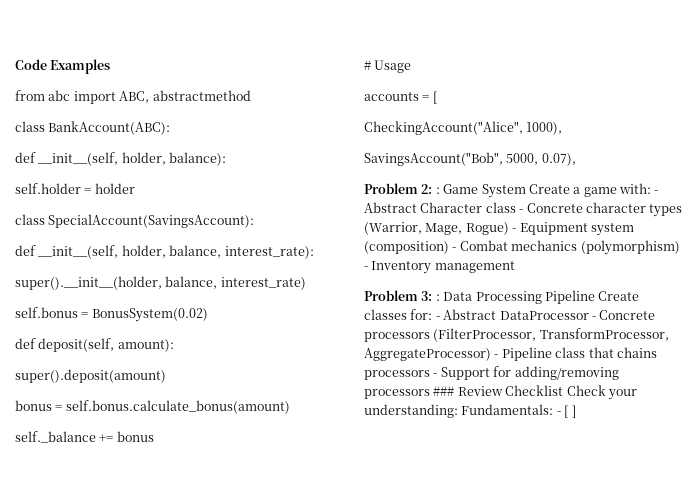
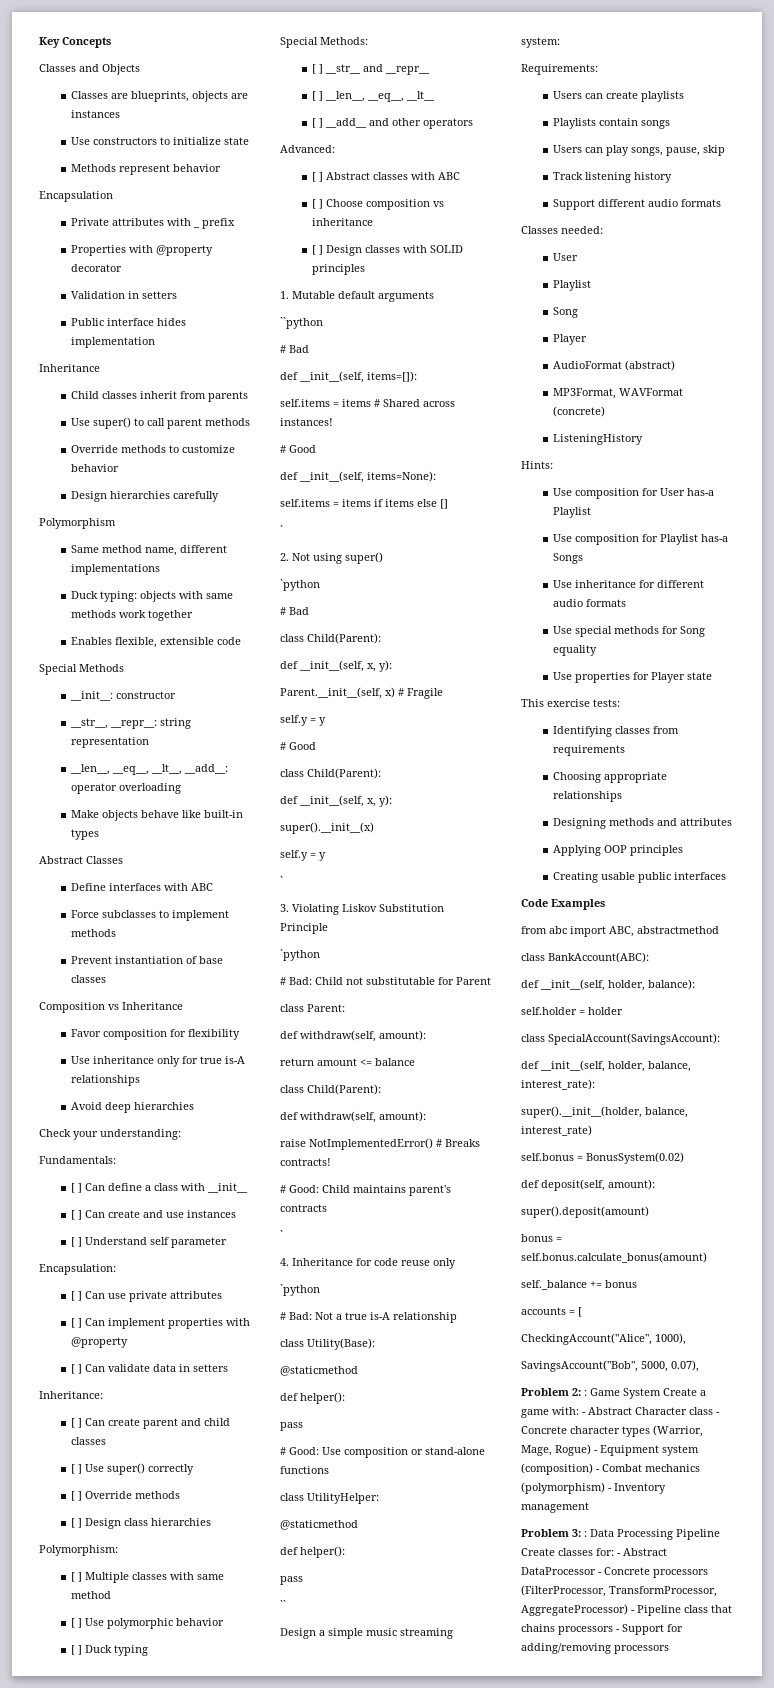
(15, 64) none -> [39,37,111,48] [39,64,140,75] [71,91,249,102] [71,110,121,118] [71,137,250,145] [71,164,222,175] [39,191,113,202] [71,218,192,226] [193,218,236,229] [71,245,214,256] [71,264,123,272] [71,291,178,299] [71,318,187,326] [71,337,156,348] [39,364,100,372] [71,391,249,402] [71,417,251,429] [71,445,236,453] [71,464,120,472] [71,491,220,502] [39,518,116,529] [71,545,228,556] [71,564,161,575] [71,591,234,602] [71,610,194,621] [71,637,242,648] [39,664,124,675] [70,691,177,701] [70,718,192,729] [71,737,150,748] [70,764,229,775] [71,783,182,794] [71,810,244,821] [71,829,100,840] [39,856,123,864] [71,883,214,891] [71,910,230,921] [71,929,117,937] [71,956,224,964] [71,975,107,983] [39,1002,183,1013] [71,1029,241,1040] [71,1056,246,1067] [71,1075,141,1086] [71,1102,195,1113] [39,1129,181,1140] [39,1156,116,1164] [71,1183,249,1193] [71,1210,237,1220] [71,1237,228,1248] [39,1264,116,1275] [71,1291,223,1302] [71,1318,251,1329] [71,1337,129,1348] [71,1364,229,1374] [39,1391,103,1399] [71,1418,231,1429] [71,1437,107,1445] [71,1463,195,1475] [71,1491,181,1501] [71,1518,212,1529] [39,1545,118,1556] [71,1572,225,1583] [71,1591,112,1599] [71,1618,225,1629] [71,1645,149,1656] [280,37,368,48] [312,64,431,75] [312,91,436,102] [312,118,474,129] [280,145,335,153] [312,172,461,182] [312,199,445,210] [312,218,374,226] [312,245,464,256] [312,264,366,275] [280,291,434,302] [280,317,323,329] [280,345,309,353] [280,371,417,383] [280,399,455,407] [280,418,333,426] [280,445,316,453] [280,471,436,483] [280,499,448,509] [280,525,283,534] [280,552,383,564] [280,579,320,591] [280,607,309,615] [280,633,381,644] [280,660,392,672] [280,687,443,699] [280,715,326,726] [280,742,316,750] [280,768,381,779] [280,795,392,807] [280,822,374,834] [280,850,326,861] [280,876,283,885] [280,904,444,915] [280,923,328,934] [280,949,320,961] [280,977,491,985] [280,1004,345,1012] [280,1030,426,1042] [280,1058,415,1066] [280,1084,381,1095] [280,1111,426,1123] [280,1138,480,1150] [280,1158,331,1166] [280,1185,451,1196] [280,1204,327,1212] [280,1230,283,1239] [280,1258,456,1269] [280,1284,320,1296] [280,1312,457,1323] [280,1338,375,1350] [280,1366,358,1376] [280,1392,345,1404] [280,1422,303,1431] [280,1447,485,1458] [280,1466,329,1474] [280,1493,379,1504] [280,1520,358,1530] [280,1546,345,1558] [280,1576,303,1585] [280,1600,286,1609] [280,1628,453,1639] [521,37,560,48] [521,64,598,75] [553,91,685,102] [553,118,671,129] [553,145,726,156] [553,172,673,183] [553,199,722,210] [521,226,603,234] [553,253,579,261] [553,280,592,291] [553,307,579,318] [553,334,588,345] [553,360,676,371] [553,388,684,399] [553,406,606,417] [553,434,644,445] [521,461,553,469] [553,488,715,499] [553,507,592,518] [553,534,729,545] [553,553,584,564] [553,580,705,588] [553,599,627,607] [553,626,706,637] [553,645,598,656] [553,672,713,683] [521,699,620,707] [553,726,680,737] [553,745,626,756] [553,772,668,783] [553,791,623,802] [553,818,733,829] [553,845,684,856] [553,872,727,883] Key Concepts // Classes and Objects // Classes are blueprints, objects are instances // Use constructors to initialize state // Methods represent behavior // Encapsulation // Private attributes with _ prefix // Properties with @property decorator // Validation in setters // Public interface hides implementation // Inheritance // Child classes inherit from parents // Use super() to call parent methods // Override methods to customize behavior // Design hierarchies carefully // Polymorphism // Same method name, different implementations // Duck typing: objects with same methods work together // Enables flexible, extensible code // Special Methods // __init__: constructor // __str__, __repr__: string representation // __len__, __eq__, __lt__, __add__: operator overloading // Make objects behave like built-in types // Abstract Classes // Define interfaces with ABC // Force subclasses to implement methods // Prevent instantiation of base classes // Composition vs Inheritance // Favor composition for flexibility // Use inheritance only for true is-A relationships // Avoid deep hierarchies // Check your understanding: // Fundamentals: // [ ] Can define a class with __init__ // [ ] Can create and use instances // [ ] Understand self parameter // Encapsulation: // [ ] Can use private attributes // [ ] Can implement properties with @property // [ ] Can validate data in setters // Inheritance: // [ ] Can create parent and child classes // [ ] Use super() correctly // [ ] Override methods // [ ] Design class hierarchies // Polymorphism: // [ ] Multiple classes with same method // [ ] Use polymorphic behavior // [ ] Duck typing // Special Methods: // [ ] __str__ and __repr__ // [ ] __len__, __eq__, __lt__ // [ ] __add__ and other operators // Advanced: // [ ] Abstract classes with ABC // [ ] Choose composition vs inheritance // [ ] Design classes with SOLID principles // 1. Mutable default arguments // ``python // # Bad // def __init__(self, items=[]): // self.items = items # Shared across instances! // # Good // def __init__(self, items=None): // self.items = items if items else [] // ` // 2. Not using super() // `python // # Bad // class Child(Parent): // def __init__(self, x, y): // Parent.__init__(self, x) # Fragile // self.y = y // # Good // class Child(Parent): // def __init__(self, x, y): // super().__init__(x) // self.y = y // ` // 3. Violating Liskov Substitution Principle // `python // # Bad: Child not substitutable for Parent // class Parent: // def withdraw(self, amount): // return amount <= balance // class Child(Parent): // def withdraw(self, amount): // raise NotImplementedError() # Breaks contracts! // # Good: Child maintains parent's contracts // ` // 4. Inheritance for code reuse only // `python // # Bad: Not a true is-A relationship // class Utility(Base): // @staticmethod // def helper(): // pass // # Good: Use composition or stand-alone functions // class UtilityHelper: // @staticmethod // def helper(): // pass // `` // Design a simple music streaming system: // Requirements: // Users can create playlists // Playlists contain songs // Users can play songs, pause, skip // Track listening history // Support different audio formats // Classes needed: // User // Playlist // Song // Player // AudioFormat (abstract) // MP3Format, WAVFormat (concrete) // ListeningHistory // Hints: // Use composition for User has-a Playlist // Use composition for Playlist has-a Songs // Use inheritance for different audio formats // Use special methods for Song equality // Use properties for Player state // This exercise tests: // Identifying classes from requirements // Choosing appropriate relationships // Designing methods and attributes // Applying OOP principles // Creating usable public interfaces //
[364,60,412,73] // # Usage -> (637, 1284) none
[433,385,637,400] [364,404,576,418] ### Review Checklist Check your understanding: Fundamentals: - [ ] -> (669, 1649) none

